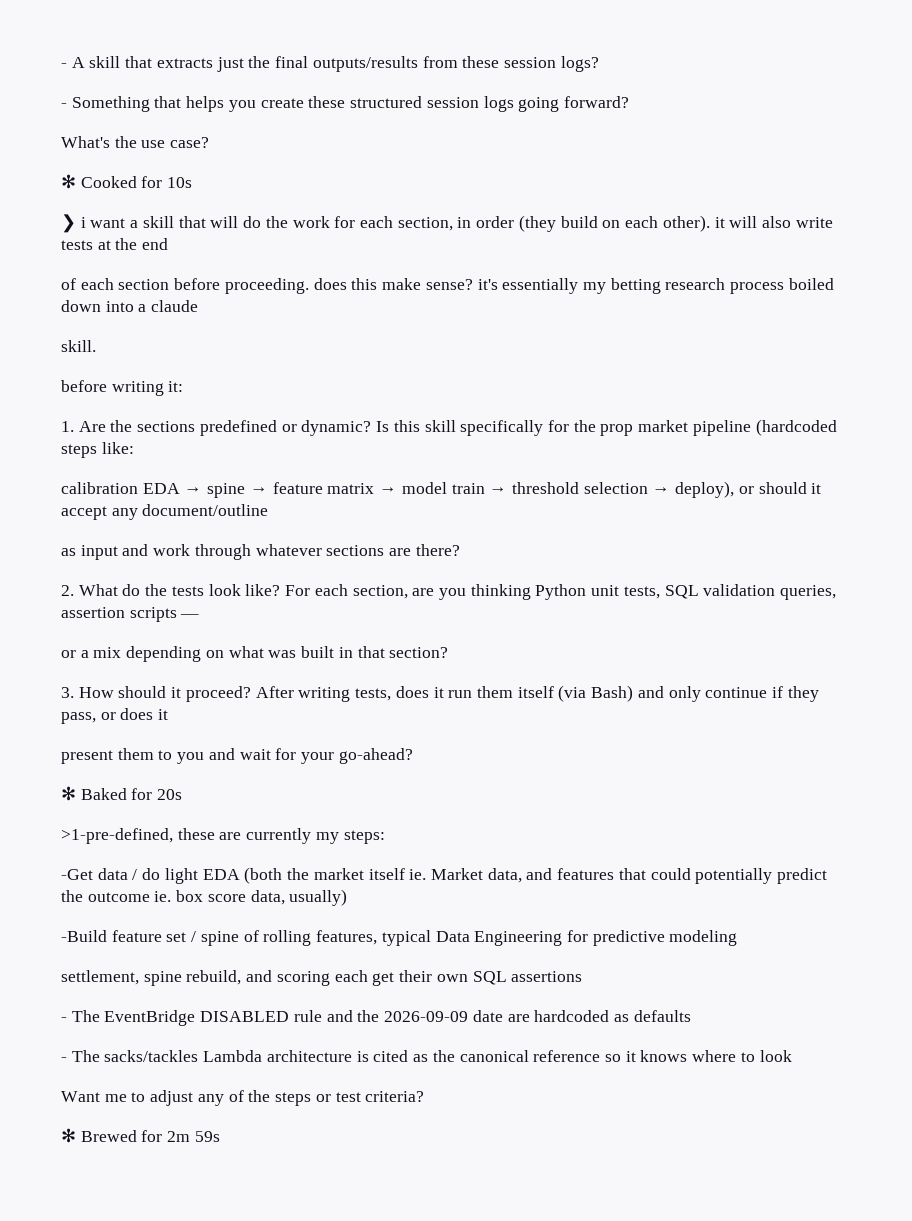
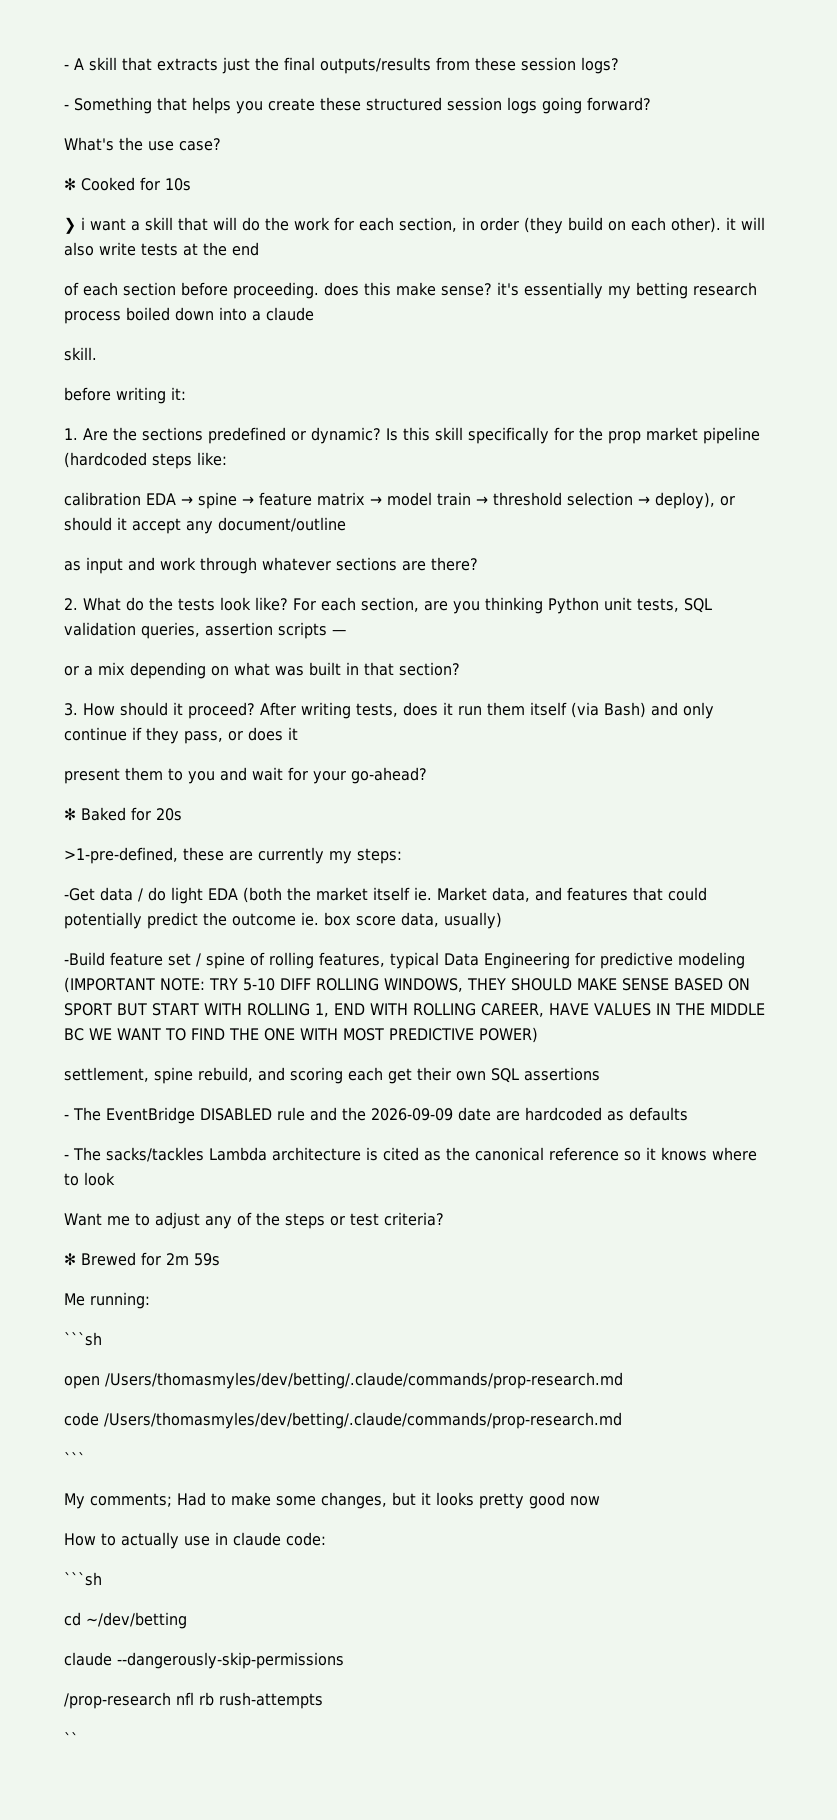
(738, 938) none -> [64,977,750,993] [64,1003,765,1017] [64,1027,538,1043] (IMPORTANT NOTE: TRY 5-10 DIFF ROLLING WINDOWS, THEY SHOULD MAKE SENSE BASED ON SPORT BUT START WITH ROLLING 1, END WITH ROLLING CAREER, HAVE VALUES IN THE MIDDLE BC WE WANT TO FIND THE ONE WITH MOST PREDICTIVE POWER)
(220, 1136) none -> [64,1292,150,1309] [64,1332,102,1346] [64,1372,623,1389] [64,1412,622,1429] [64,1452,85,1465] [64,1492,600,1509] [64,1532,326,1549] [64,1572,102,1586] [64,1612,187,1629] [64,1652,344,1669] [64,1692,323,1709] [64,1732,78,1745] // Me running: // ```sh // open /Users/thomasmyles/dev/betting/.claude/commands/prop-research.md // code /Users/thomasmyles/dev/betting/.claude/commands/prop-research.md // ``` // My comments; Had to make some changes, but it looks pretty good now // How to actually use in claude code: // ```sh // cd ~/dev/betting // claude --dangerously-skip-permissions // /prop-research nfl rb rush-attempts // ``

